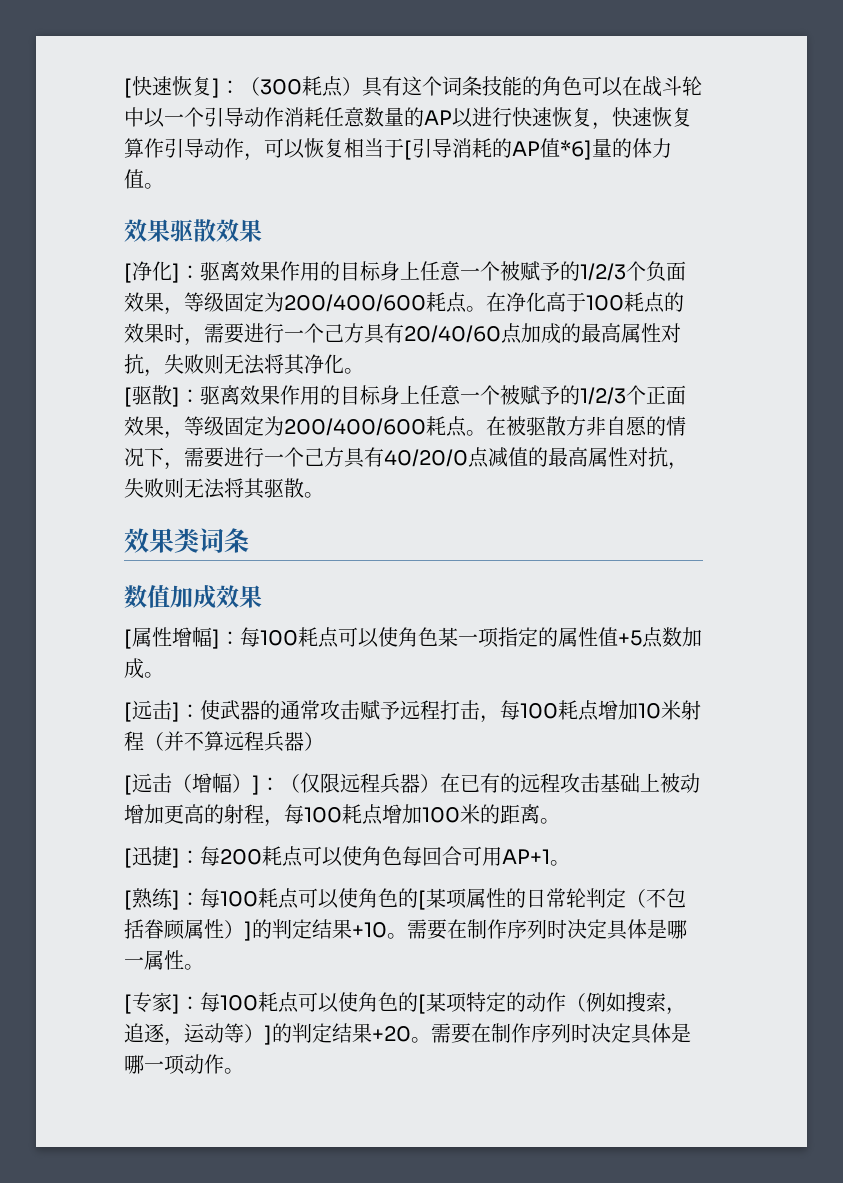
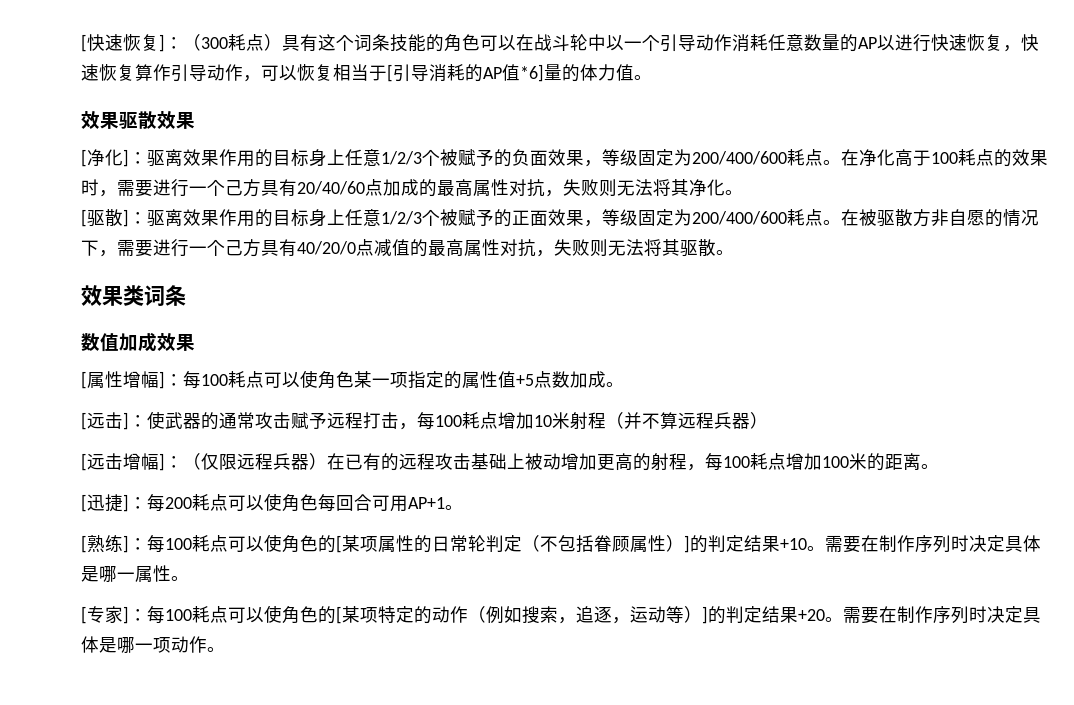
[460,261,646,281] 一个被赋予的1/2/3个 -> [381,149,512,167] 1/2/3个被赋予的
[460,385,646,405] 一个被赋予的1/2/3个 -> [381,209,512,227] 1/2/3个被赋予的
[172,773,252,793] （增幅） -> [123,453,159,470] 增幅

